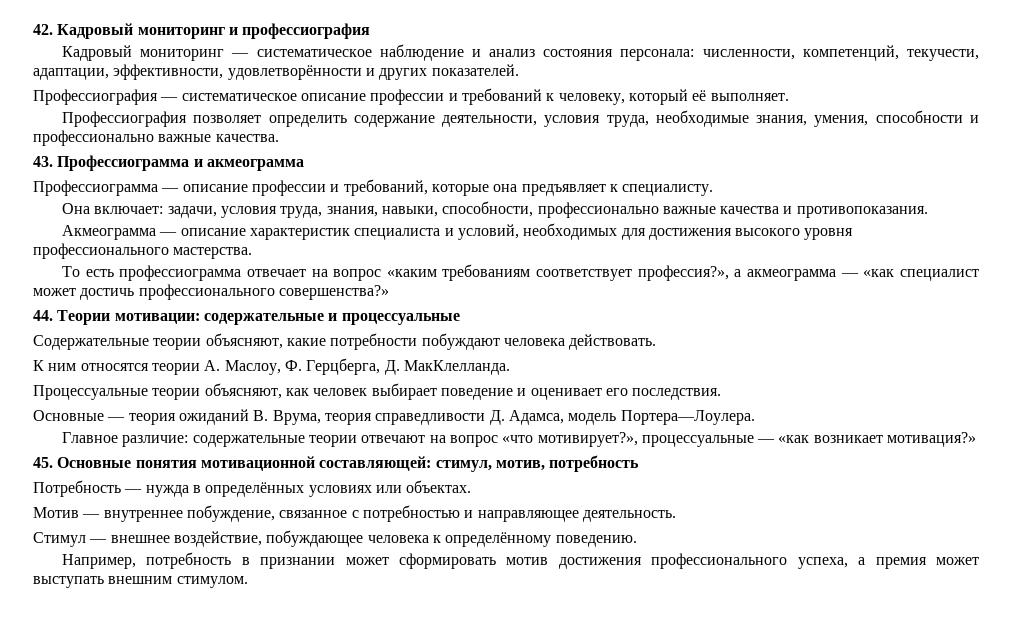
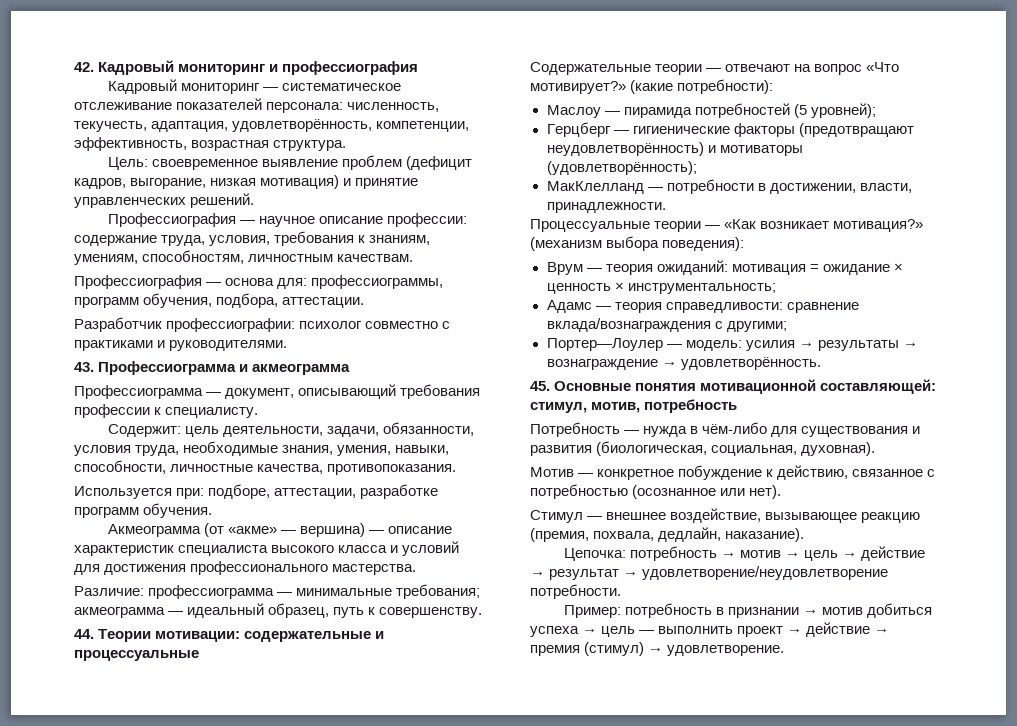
[379,44,980,61] [33,64,519,80] [33,88,789,105] [61,110,980,127] [33,130,279,146] наблюдение и анализ состояния персонала: численности, компетенций, текучести, адаптации, эффективности, удовлетворённости и других показателей. // Профессиография — систематическое описание профессии и требований к человеку, который её выполняет. // Профессиография позволяет определить содержание деятельности, условия труда, необходимые знания, умения, способности и профессионально важные качества. -> [74,98,440,113] [74,119,470,132] [74,137,347,151] [107,155,472,170] [74,175,419,189] [74,193,255,208] [107,213,467,227] [74,231,431,246] [74,250,414,265] [74,275,444,289] [74,293,365,308] [74,317,451,332] [74,340,288,351] отслеживание показателей персонала: численность, текучесть, адаптация, удовлетворённость, компетенции, эффективность, возрастная структура. // Цель: своевременное выявление проблем (дефицит кадров, выгорание, низкая мотивация) и принятие управленческих решений. // Профессиография — научное описание профессии: содержание труда, условия, требования к знаниям, умениям, способностям, личностным качествам. // Профессиография — основа для: профессиограммы, программ обучения, подбора, аттестации. // Разработчик профессиографии: психолог совместно с практиками и руководителями.
[182,179,714,196] [61,201,928,218] [61,223,854,240] [33,243,253,259] [61,264,979,281] [33,284,389,300] описание профессии и требований, которые она предъявляет к специалисту. // Она включает: задачи, условия труда, знания, навыки, способности, профессионально важные качества и противопоказания. // Акмеограмма — описание характеристик специалиста и условий, необходимых для достижения высокого уровня профессионального мастерства. // То есть профессиограмма отвечает на вопрос «каким требованиям соответствует профессия?», а акмеограмма — «как специалист может достичь профессионального совершенства?» -> [225,384,481,399] [74,404,259,418] [107,422,474,437] [74,441,450,456] [74,460,457,475] [74,484,439,499] [74,503,213,518] [107,523,453,537] [74,541,460,556] [74,561,417,575] [74,584,481,599] [74,603,483,618] документ, описывающий требования профессии к специалисту. // Содержит: цель деятельности, задачи, обязанности, условия труда, необходимые знания, умения, навыки, способности, личностные качества, противопоказания. // Используется при: подборе, аттестации, разработке программ обучения. // Акмеограмма (от «акме» — вершина) — описание характеристик специалиста высокого класса и условий для достижения профессионального мастерства. // Различие: профессиограмма — минимальные требования; акмеограмма — идеальный образец, путь к совершенству.
[205,333,657,350] [33,358,510,375] [33,383,722,400] [33,409,755,425] [61,432,977,447] объясняют, какие потребности побуждают человека действовать. // К ним относятся теории А. Маслоу, Ф. Герцберга, Д. МакКлелланда. // Процессуальные теории объясняют, как человек выбирает поведение и оценивает его последствия. // Основные — теория ожиданий В. Врума, теория справедливости Д. Адамса, модель Портера—Лоулера. // Главное различие: содержательные теории отвечают на вопрос «что мотивирует?», процессуальные — «как возникает мотивация?» -> [706,62,900,75] [530,79,774,94] [546,103,876,118] [546,122,914,137] [546,142,803,156] [546,161,697,175] [546,179,912,194] [546,202,666,213] [530,219,924,232] [530,236,745,251] [546,260,903,275] [546,282,776,294] [546,300,859,313] [546,318,787,332] [546,338,918,351] [546,357,821,370] — отвечают на вопрос «Что мотивирует?» (какие потребности): // Маслоу — пирамида потребностей (5 уровней); // Герцберг — гигиенические факторы (предотвращают неудовлетворённость) и мотиваторы (удовлетворённость); // МакКлелланд — потребности в достижении, власти, принадлежности. // Процессуальные теории — «Как возникает мотивация?» (механизм выбора поведения): // Врум — теория ожиданий: мотивация = ожидание × ценность × инструментальность; // Адамс — теория справедливости: сравнение вклада/вознаграждения с другими; // Портер—Лоулер — модель: усилия → результаты → вознаграждение → удовлетворённость.
[205,480,472,497] [33,505,676,522] [33,530,637,547] [61,552,979,569] [33,576,248,588] определённых условиях или объектах. // Мотив — внутреннее побуждение, связанное с потребностью и направляющее деятельность. // Стимул — внешнее воздействие, побуждающее человека к определённому поведению. // Например, потребность в признании может сформировать мотив достижения профессионального успеха, а премия может выступать внешним стимулом. -> [702,422,921,437] [530,441,876,456] [530,465,936,480] [530,484,782,499] [530,508,921,523] [530,527,805,542] [563,546,926,561] [530,566,889,580] [530,584,621,599] [563,603,933,618] [530,622,890,637] [530,642,785,656] чём-либо для существования и развития (биологическая, социальная, духовная). // Мотив — конкретное побуждение к действию, связанное с потребностью (осознанное или нет). // Стимул — внешнее воздействие, вызывающее реакцию (премия, похвала, дедлайн, наказание). // Цепочка: потребность → мотив → цель → действие → результат → удовлетворение/неудовлетворение потребности. // Пример: потребность в признании → мотив добиться успеха → цель — выполнить проект → действие → премия (стимул) → удовлетворение.

